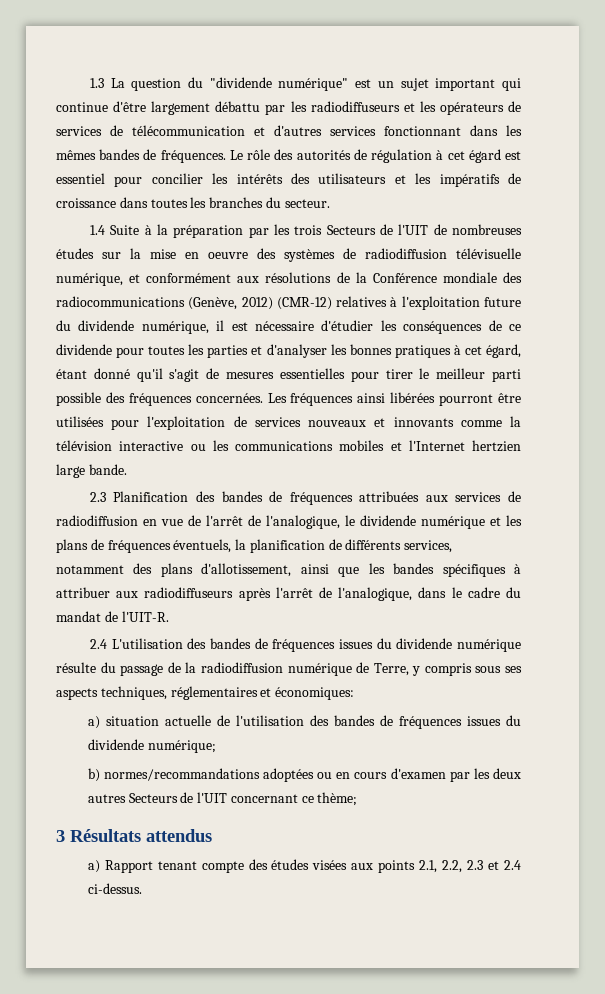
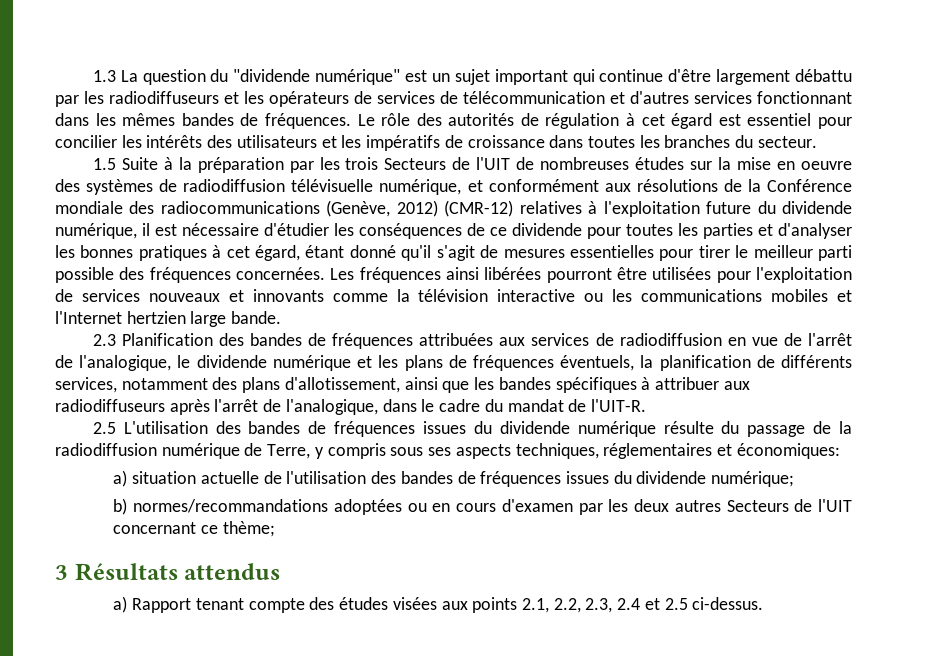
[89,225,105,235] 1.4 -> [92,158,116,170] 1.5
[89,639,107,649] 2.4 -> [92,422,116,434] 2.5
[467,860,521,870] 2.3 et 2.4 -> [585,598,688,613] 2.3, 2.4 et 2.5

